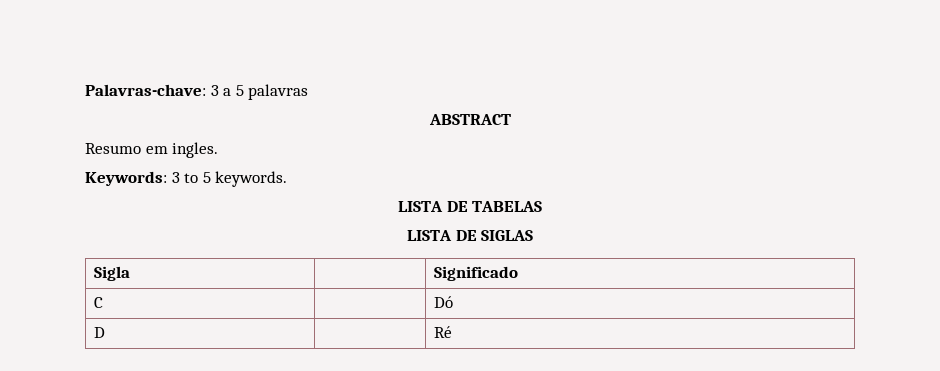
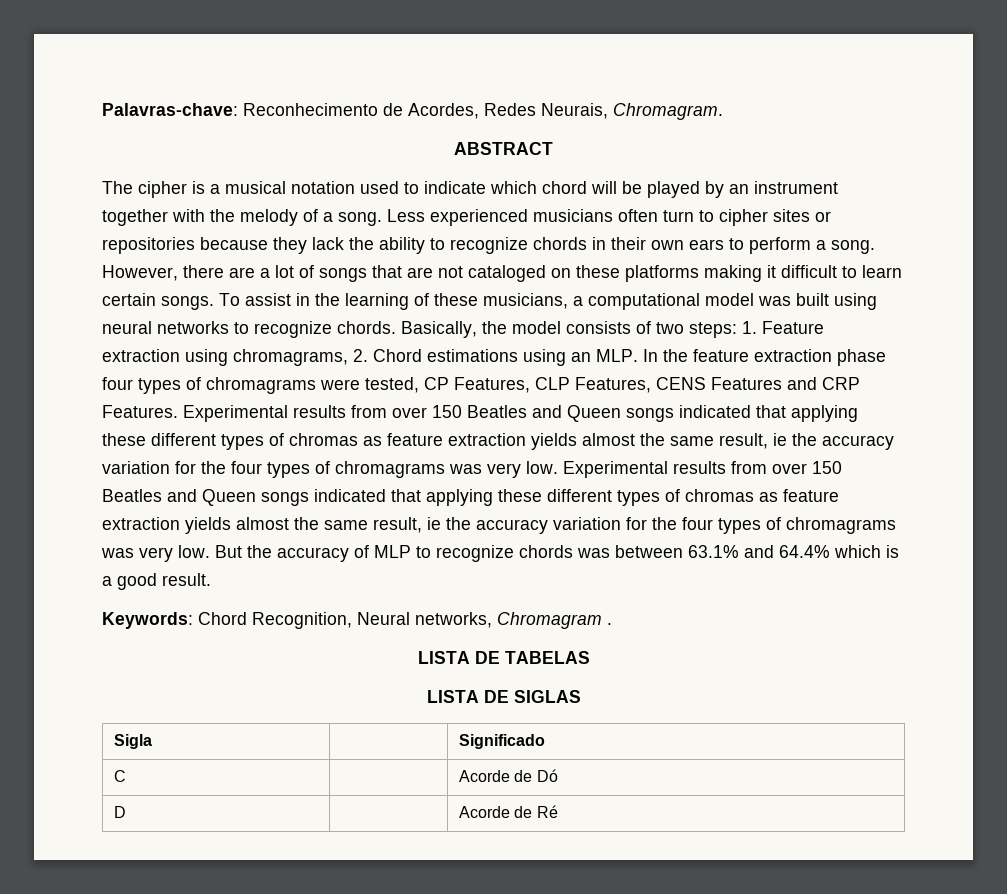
[210,84,309,100] [428,114,511,125] [85,142,219,158] [85,171,288,187] 3 a 5 palavras // ABSTRACT // Resumo em ingles. // Keywords: 3 to 5 keywords. -> [243,103,723,120] [454,142,553,155] [102,181,838,198] [102,209,831,226] [102,237,875,254] [102,265,902,282] [102,293,877,310] [102,321,824,338] [102,349,886,366] [102,377,860,394] [102,405,858,422] [102,433,894,450] [102,461,842,478] [102,489,839,506] [102,517,896,534] [101,545,899,562] [102,573,211,590] [102,612,612,629] Reconhecimento de Acordes, Redes Neurais, Chromagram. // ABSTRACT // The cipher is a musical notation used to indicate which chord will be played by an instrument together with the melody of a song. Less experienced musicians often turn to cipher sites or repositories because they lack the ability to recognize chords in their own ears to perform a song. However, there are a lot of songs that are not cataloged on these platforms making it difficult to learn certain songs. To assist in the learning of these musicians, a computational model was built using neural networks to recognize chords. Basically, the model consists of two steps: 1. Feature extraction using chromagrams, 2. Chord estimations using an MLP. In the feature extraction phase four types of chromagrams were tested, CP Features, CLP Features, CENS Features and CRP Features. Experimental results from over 150 Beatles and Queen songs indicated that applying these different types of chromas as feature extraction yields almost the same result, ie the accuracy variation for the four types of chromagrams was very low. Experimental results from over 150 Beatles and Queen songs indicated that applying these different types of chromas as feature extraction yields almost the same result, ie the accuracy variation for the four types of chromagrams was very low. But the accuracy of MLP to recognize chords was between 63.1% and 64.4% which is a good result. // Keywords: Chord Recognition, Neural networks, Chromagram .
(104, 302) none -> [458,770,533,782] Acorde de
(106, 332) none -> [458,806,533,818] Acorde de

